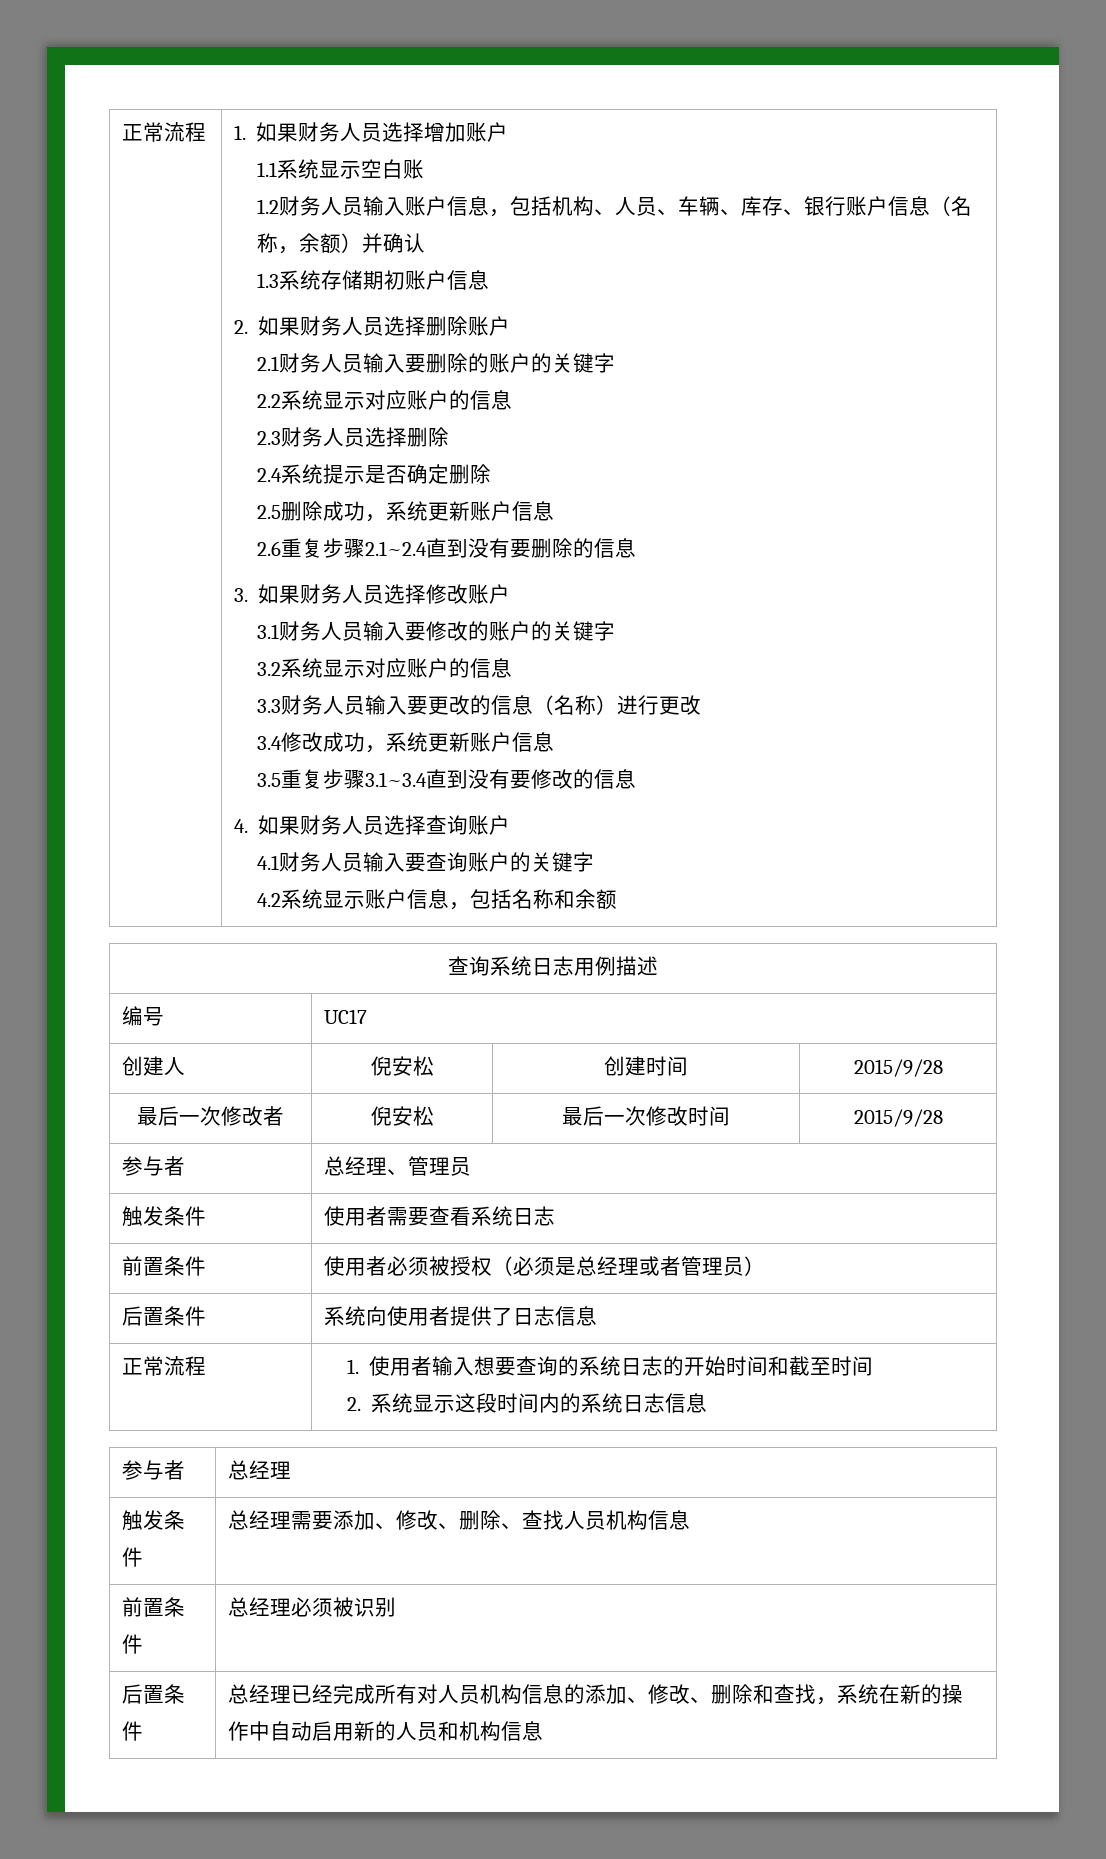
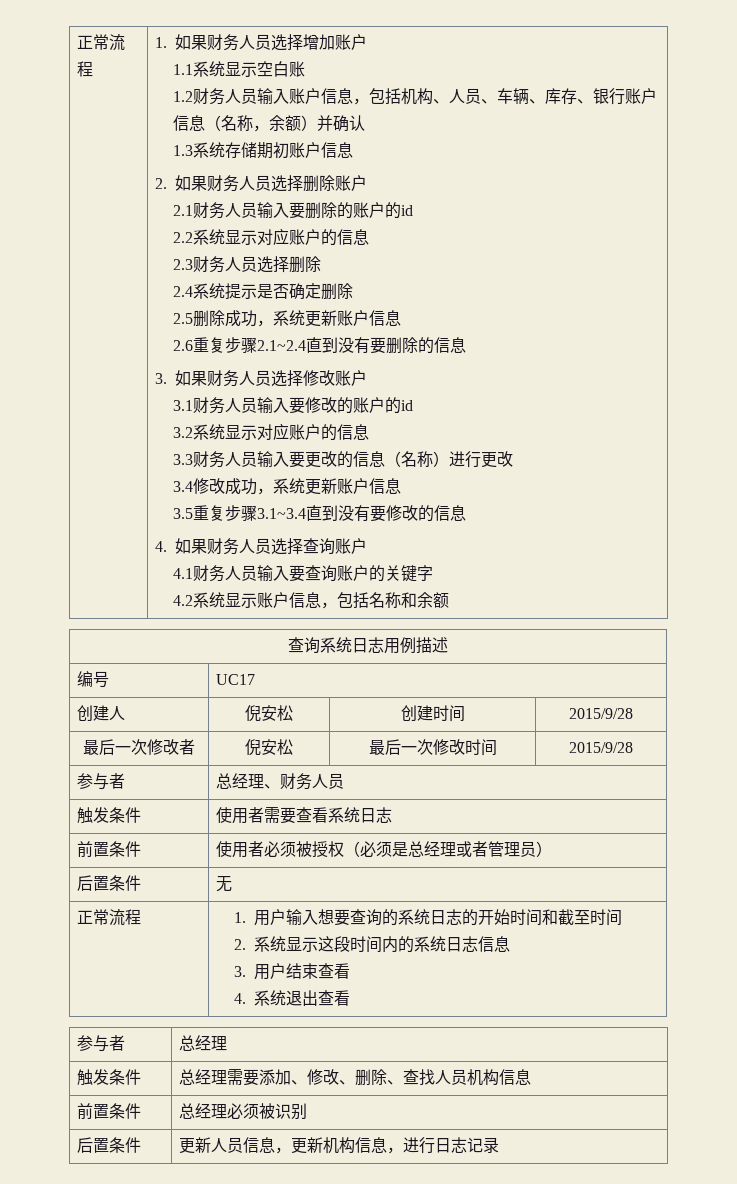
[551,353,615,373] 关键字 -> [400,205,413,216] id
[551,621,615,641] 关键字 -> [400,400,413,411] id
[408,1156,451,1176] 管理 -> [279,773,328,790] 财务人
[324,1306,598,1326] [122,1356,207,1376] [346,1356,432,1376] 系统向使用者提供了日志信息 // 正常流程 | 1.使用者 -> [215,876,232,892] [76,909,141,926] [233,909,286,926] 无 // 正常流程 | 1.用户
(707, 1403) none -> [233,963,350,980] [233,990,350,1006] // 3.用户结束查看 // 4.系统退出查看
[228,1684,964,1705] [228,1721,544,1741] 总经理已经完成所有对人员机构信息的添加、修改、删除和查找，系统在新的操作中自动启用新的人员和机构信息 -> [178,1137,499,1154] 更新人员信息，更新机构信息，进行日志记录

